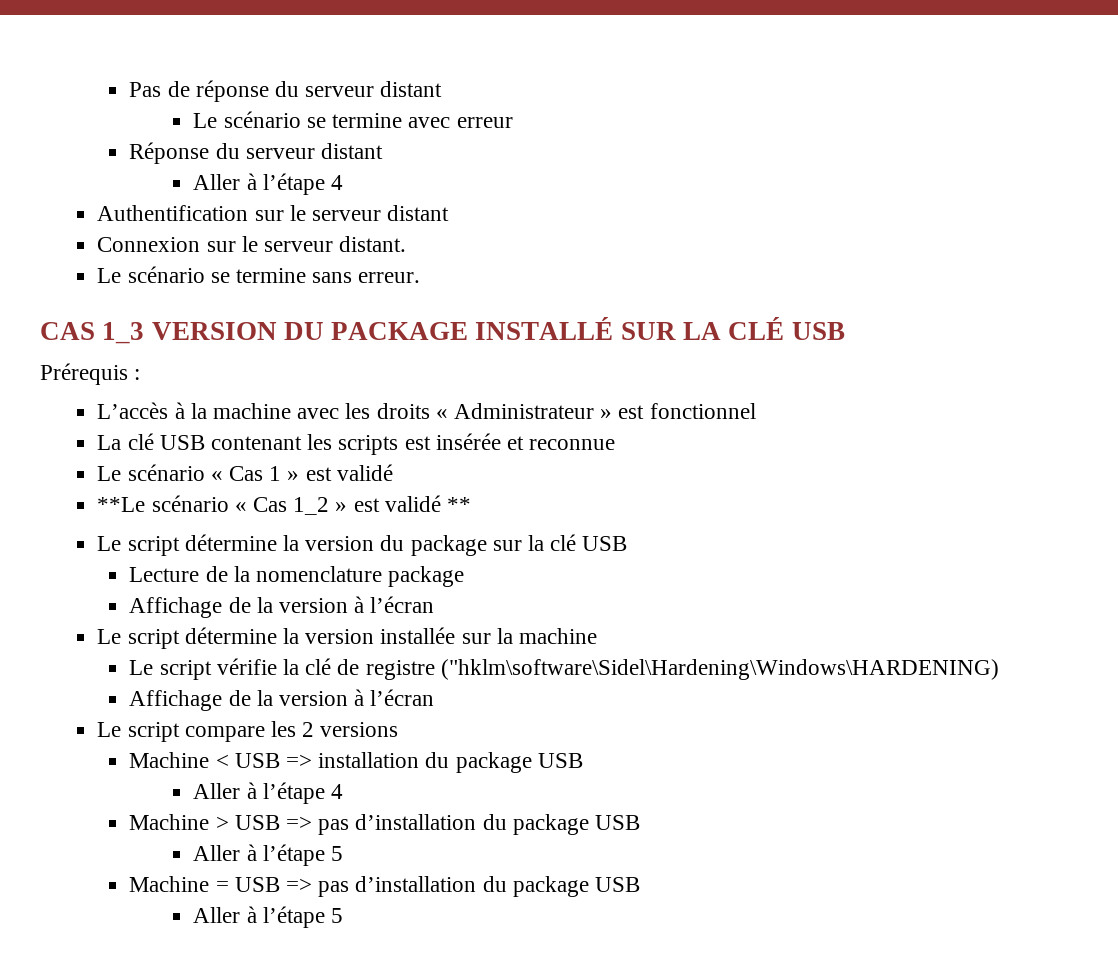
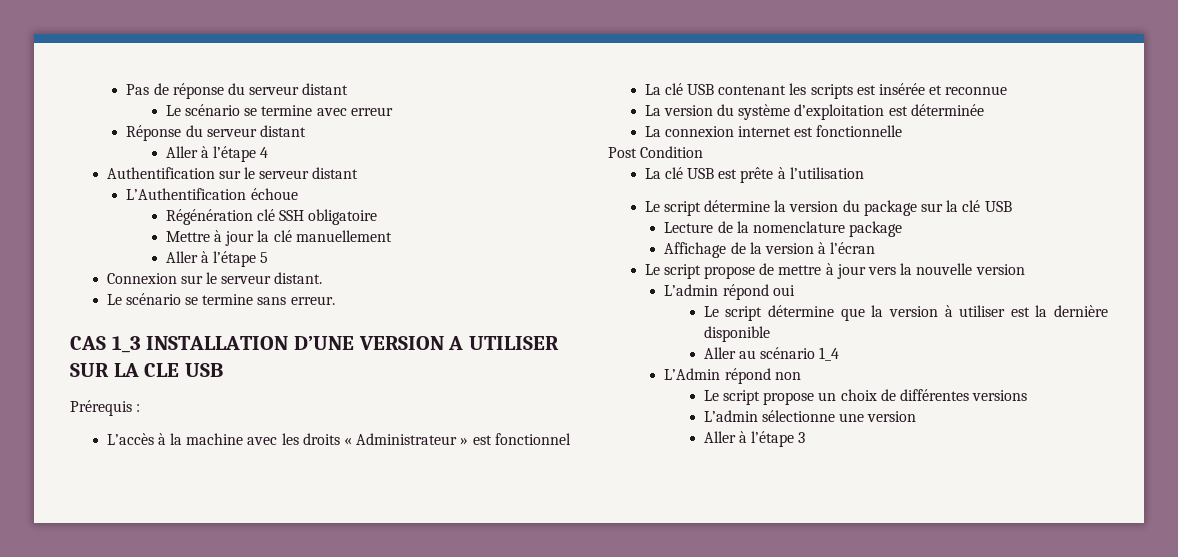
(450, 213) none -> [126,188,298,200] [165,209,378,225] [165,230,392,246] [165,251,269,267] // L’Authentification échoue // Régénération clé SSH obligatoire // Mettre à jour la clé manuellement // Aller à l’étape 5
[151,317,614,340] VERSION DU PACKAGE INSTALLÉ -> [146,336,560,350] INSTALLATION D’UNE VERSION A UTILISER
[728,317,785,340] CLÉ -> [144,363,180,377] CLE
[97,464,393,481] [97,495,472,515] Le scénario « Cas 1 » est validé // **Le scénario « Cas 1_2 » est validé ** -> [644,104,984,120] [644,125,903,137] [608,146,704,158] [644,167,864,183] La version du système d’exploitation est déterminée // La connexion internet est fonctionnelle // Post Condition // La clé USB est prête à l’utilisation
[184,627,598,644] [129,658,999,680] [129,689,435,711] [97,721,399,742] [129,752,583,773] [193,782,344,804] [129,814,641,835] [193,844,344,866] [129,876,641,897] [193,906,344,928] détermine la version installée sur la machine // Le script vérifie la clé de registre ("hklm\software\Sidel\Hardening\Windows\HARDENING) // Affichage de la version à l’écran // Le script compare les 2 versions // Machine < USB => installation du package USB // Aller à l’étape 4 // Machine > USB => pas d’installation du package USB // Aller à l’étape 5 // Machine = USB => pas d’installation du package USB // Aller à l’étape 5 -> [704,263,1025,279] [664,284,795,300] [703,305,1108,321] [703,326,770,342] [703,347,840,361] [664,368,801,384] [703,389,1028,405] [703,410,917,422] [703,431,806,447] propose de mettre à jour vers la nouvelle version // L’admin répond oui // Le script détermine que la version à utiliser est la dernière disponible // Aller au scénario 1_4 // L’Admin répond non // Le script propose un choix de différentes versions // L’admin sélectionne une version // Aller à l’étape 3

